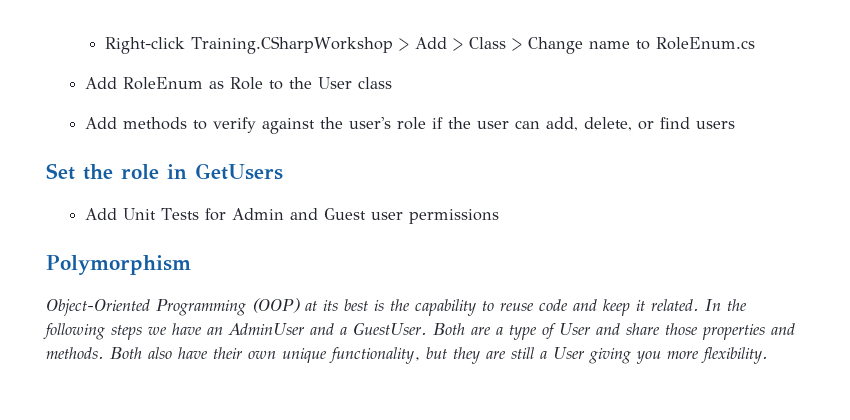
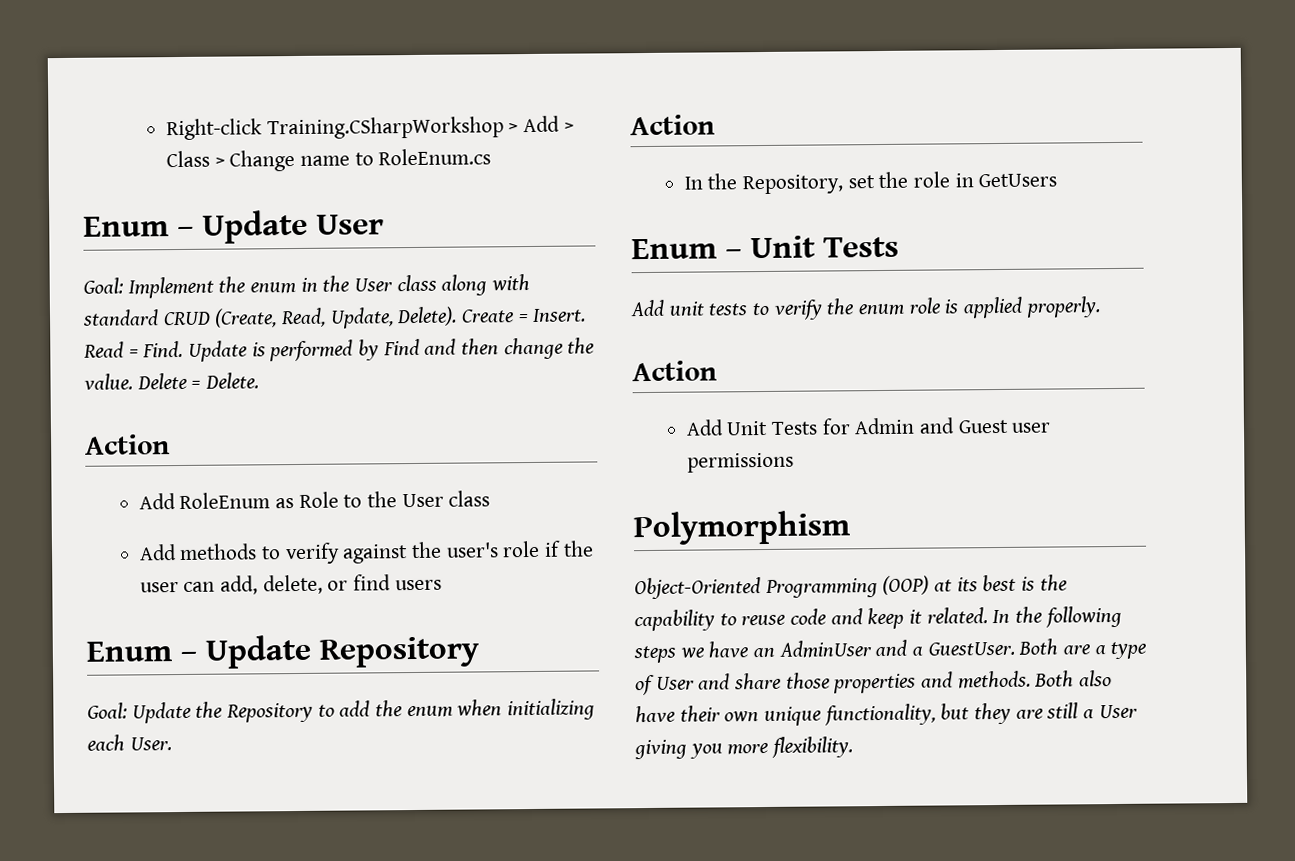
(756, 43) none -> [83,209,384,244] [83,273,531,299] [82,306,587,329] [83,337,595,362] [84,372,260,390] [85,434,170,455] // Enum – Update User // Goal: Implement the enum in the User class along with standard CRUD (Create, Read, Update, Delete). Create = Insert. Read = Find. Update is performed by Find and then change the value. Delete = Delete. // Action
[46,163,283,180] Set the role in GetUsers -> [86,634,480,669] [87,698,596,724] [87,734,172,751] [630,114,715,136] [683,171,1058,195] [631,235,899,260] [630,296,1101,320] [632,360,717,382] Enum – Update Repository // Goal: Update the Repository to add the enum when initializing each User. // Action // In the Repository, set the role in GetUsers // Enum – Unit Tests // Add unit tests to verify the enum role is applied properly. // Action

